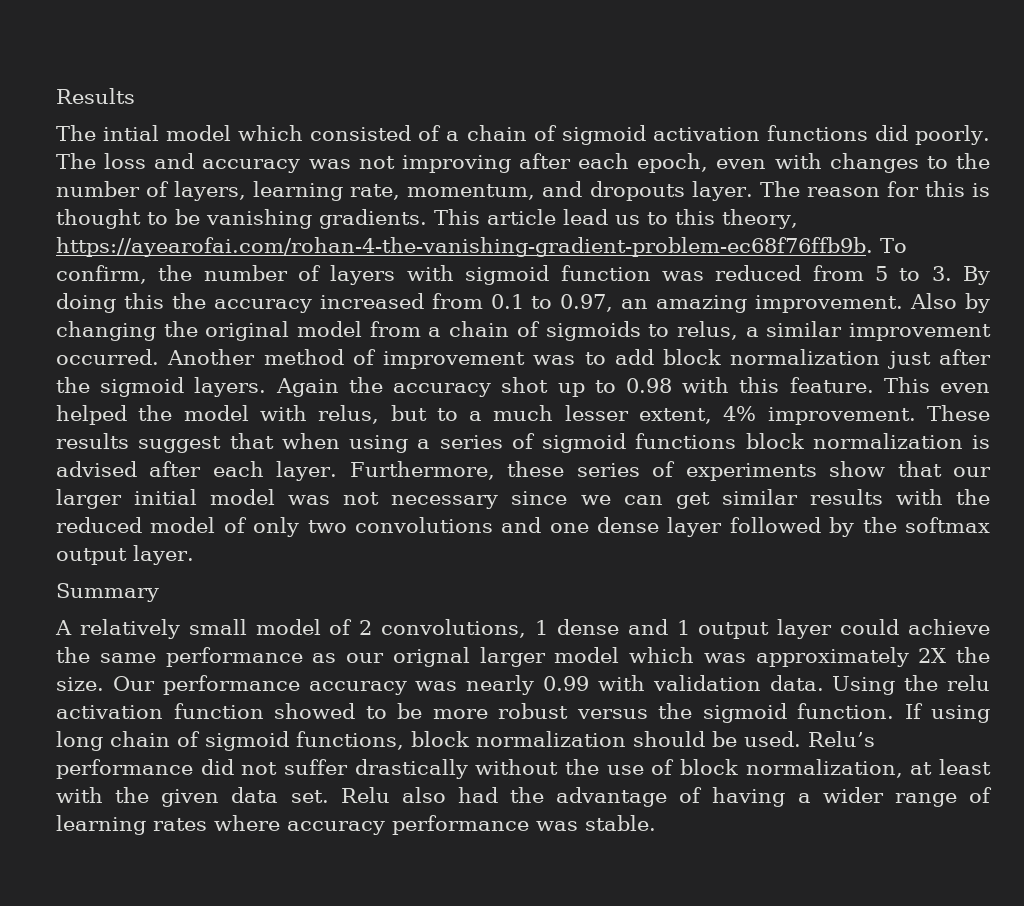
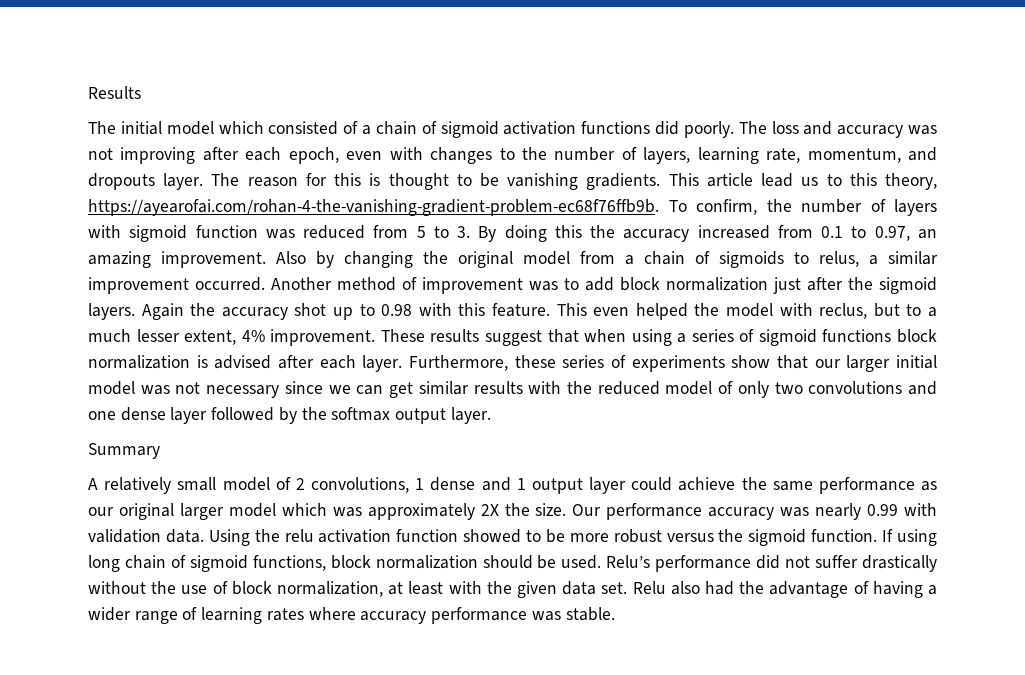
[103,125,160,141] intial -> [120,121,162,135] initial
[318,405,380,424] relus, -> [819,303,868,319] reclus,
[392,647,470,667] orignal -> [118,503,174,520] original

